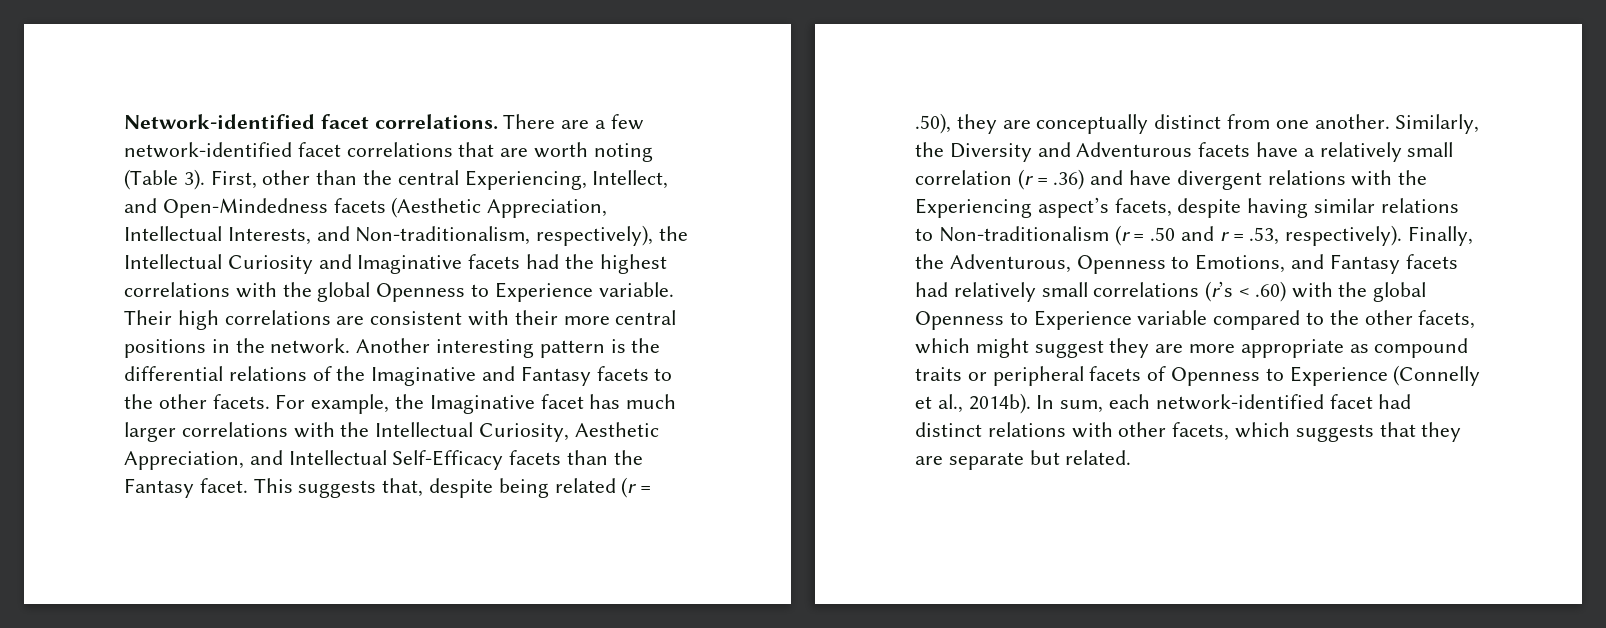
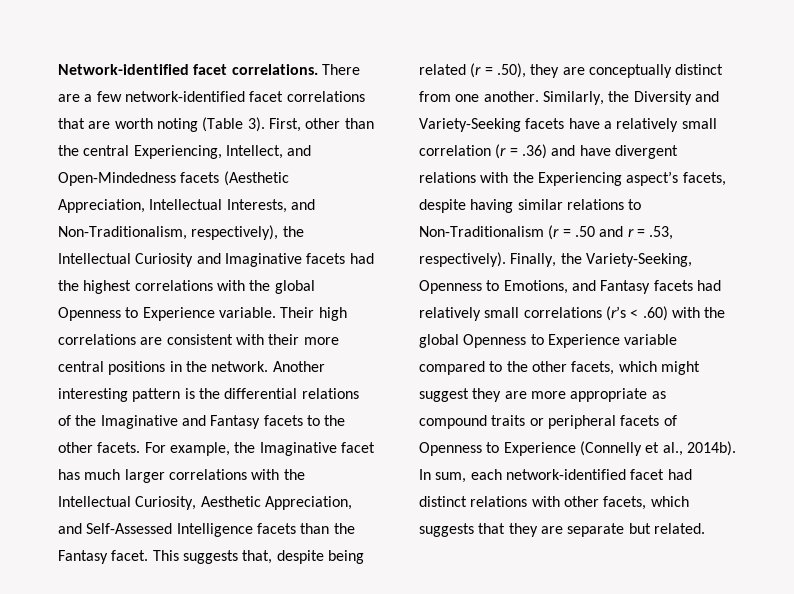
[355,226,531,245] Non-traditionalism, -> [58,226,187,240] Non-Traditionalism,
[288,450,504,470] Intellectual Self-Efficacy -> [86,523,253,537] Self-Assessed Intelligence
[1076,142,1193,157] Adventurous -> [419,118,521,132] Variety-Seeking
[938,226,1109,242] Non-traditionalism -> [419,226,544,237] Non-Traditionalism
[949,254,1071,273] Adventurous, -> [585,253,692,267] Variety-Seeking,

